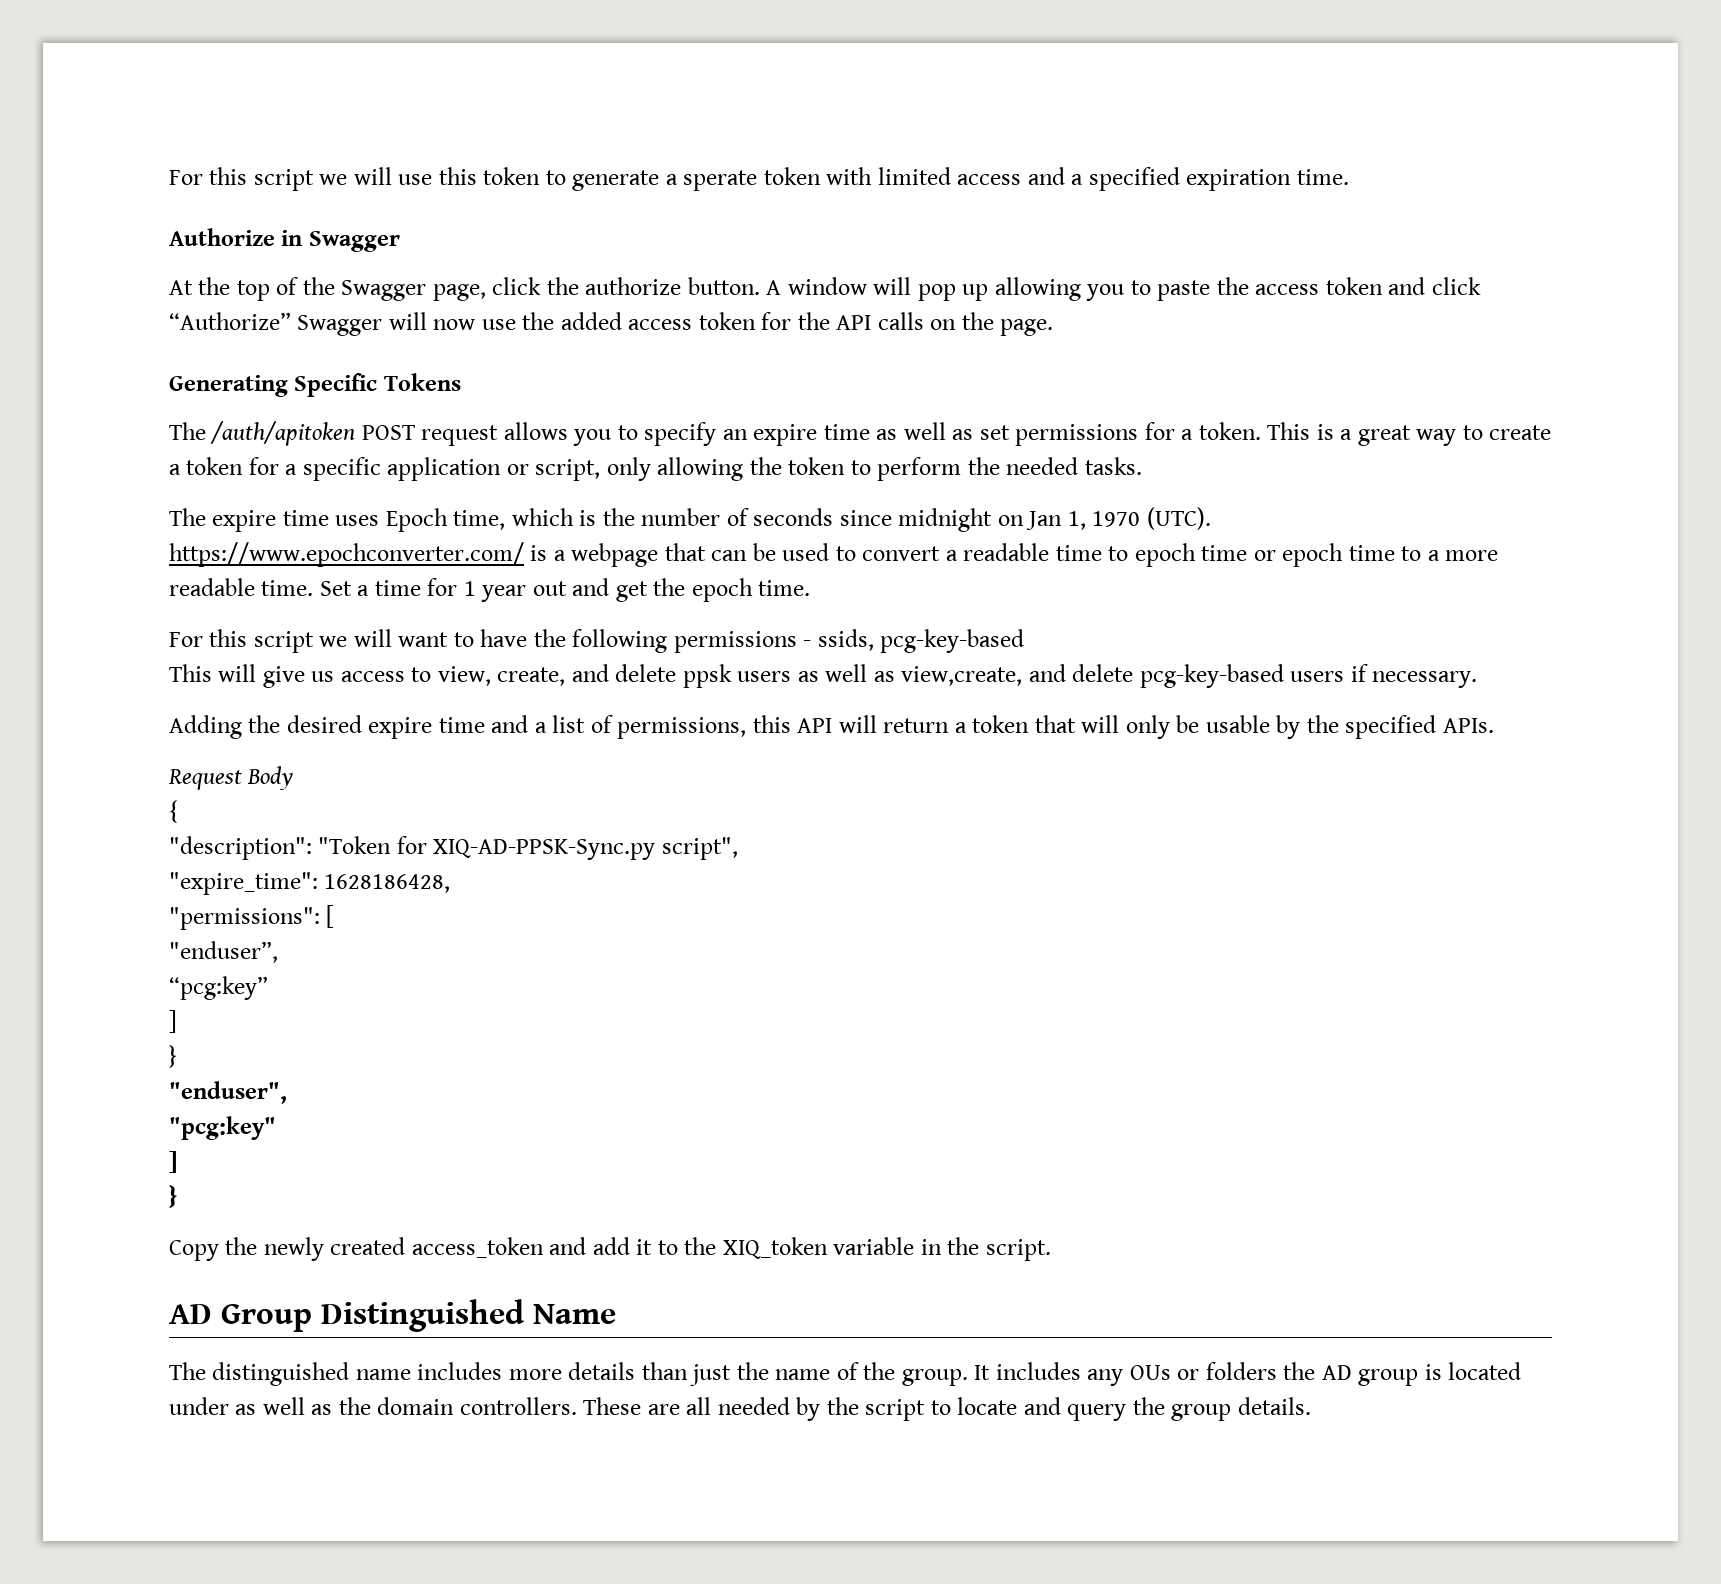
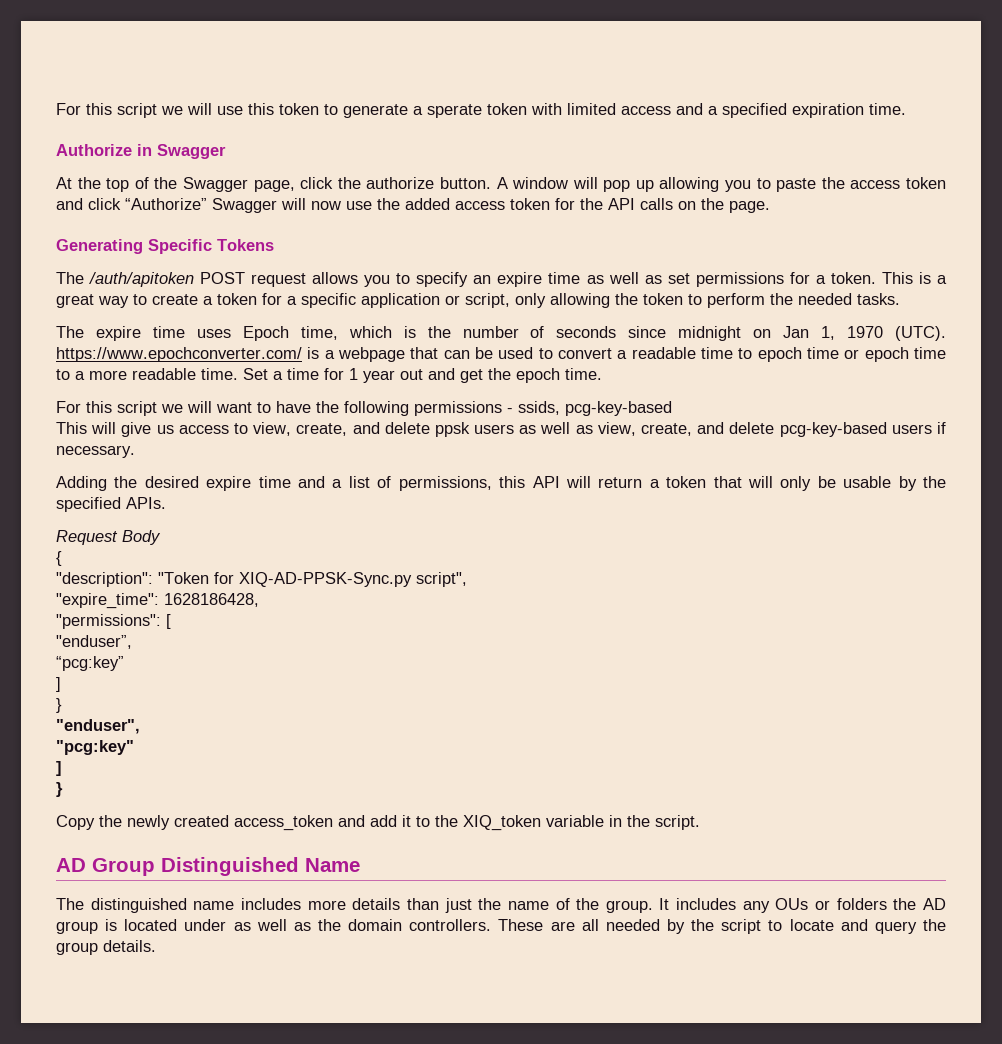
[901,666,1023,686] view,create, -> [597,422,693,436] view, create,

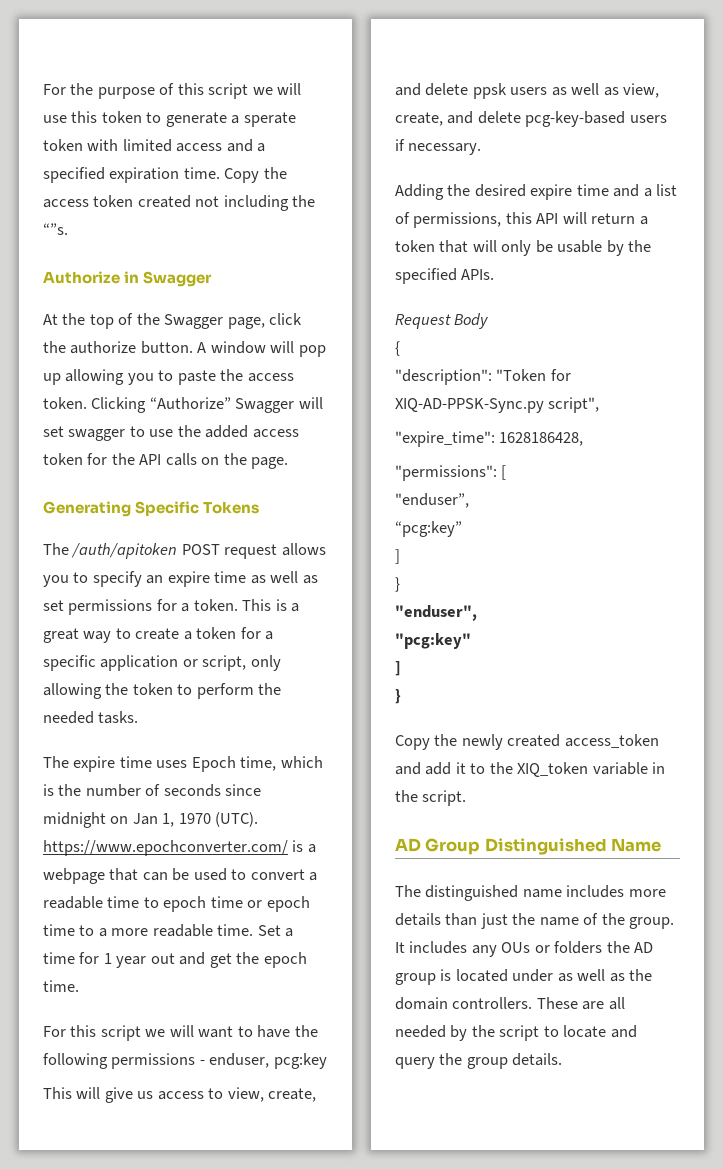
[56,103,81,115] For -> [43,83,175,99] For the purpose of
(906, 109) none -> [224,167,287,183] [43,195,316,211] [43,223,68,235] Copy the access token created not including the “”s.
[906,177,947,189] [56,198,341,213] token and click “Authorize” Swagger will now -> [43,397,323,413] [43,426,145,441] token. Clicking “Authorize” Swagger will set swagger to
[518,401,672,416] ssids, pcg-key-based -> [209,1053,327,1069] enduser, pcg:key

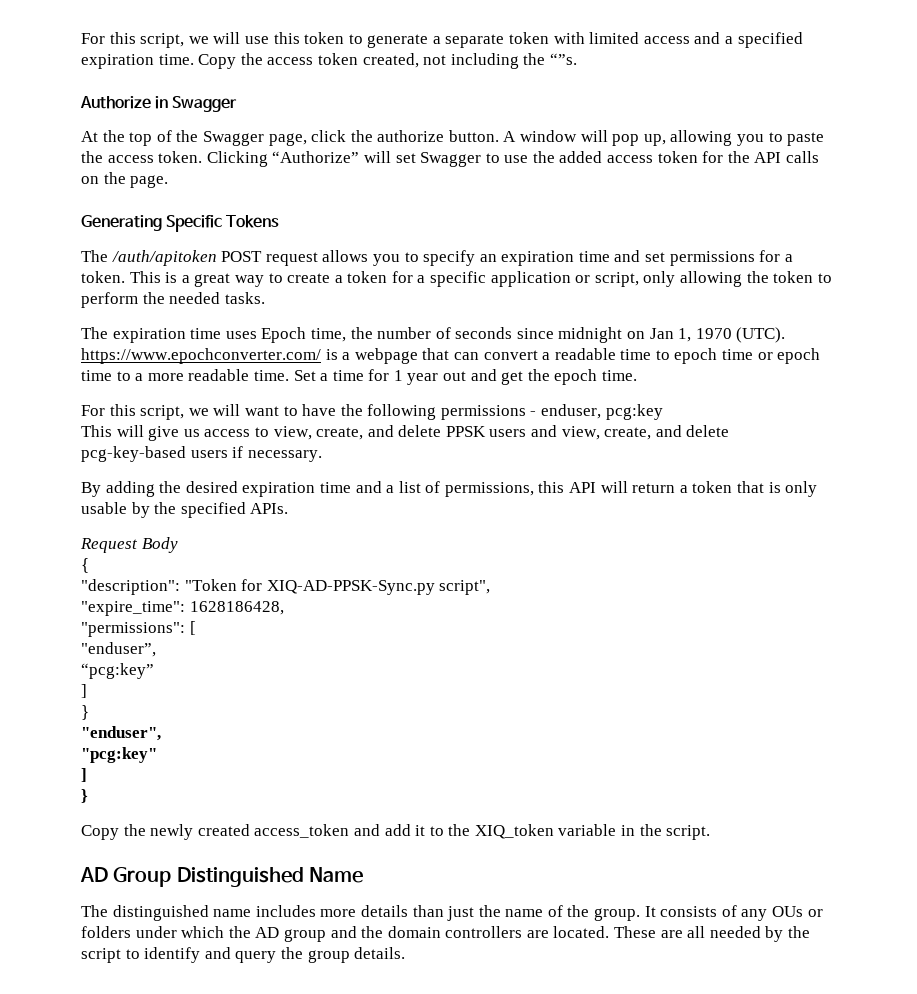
[43,83,249,99] For the purpose of this script -> [81,32,185,48] For this script,
[243,112,296,127] sperate -> [445,34,505,48] separate
[137,195,191,208] created -> [362,53,419,68] created,
[43,373,61,385] up -> [643,134,666,146] up,
[235,398,295,413] Swagger -> (360, 157) none
[68,429,126,441] swagger -> [420,152,482,167] Swagger
[167,571,318,587] expire time as well as -> [501,250,641,266] expiration time and
[73,756,116,772] expire -> [112,328,186,343] expiration
[280,756,323,768] [43,784,54,796] which is -> (346, 335) none
[172,868,247,881] be used to -> (479, 356) none
[100,1025,141,1041] script -> [140,405,185,420] script,
[472,83,619,99] ppsk users as well as -> [445,425,558,437] PPSK users and
[395,184,444,200] Adding -> [81,481,155,497] By adding
[530,184,573,200] expire -> [242,482,316,497] expiration
[472,240,553,256] will only be -> [768,481,818,497] is only
[409,941,468,954] includes -> [660,905,737,917] consists of
(603, 947) none -> [135,926,225,938] under which
[440,969,653,982] [395,997,533,1010] is located under as well as the domain controllers. -> [330,926,610,938] and the domain controllers are located.
[563,1025,607,1038] locate -> [144,947,201,963] identify

